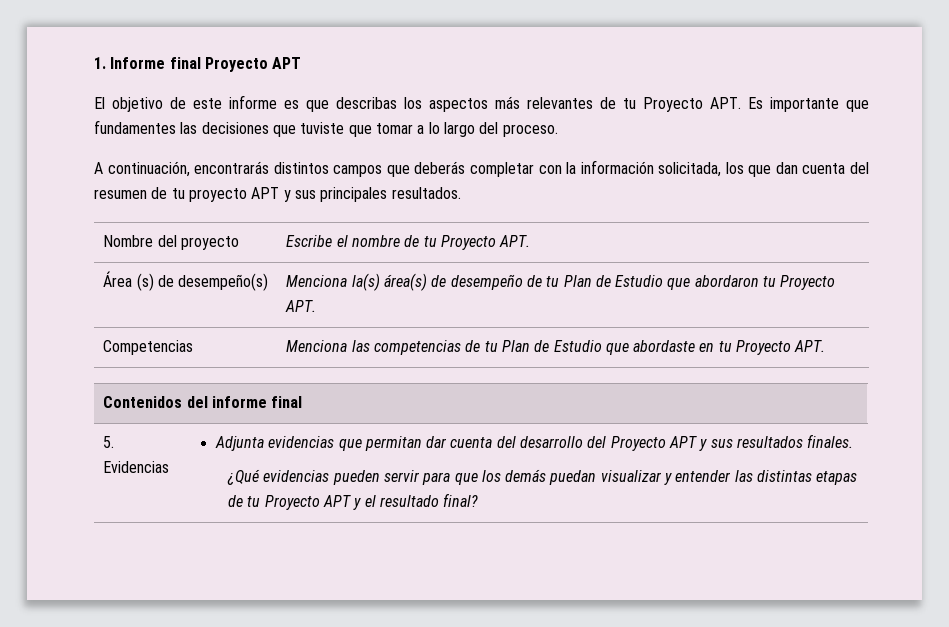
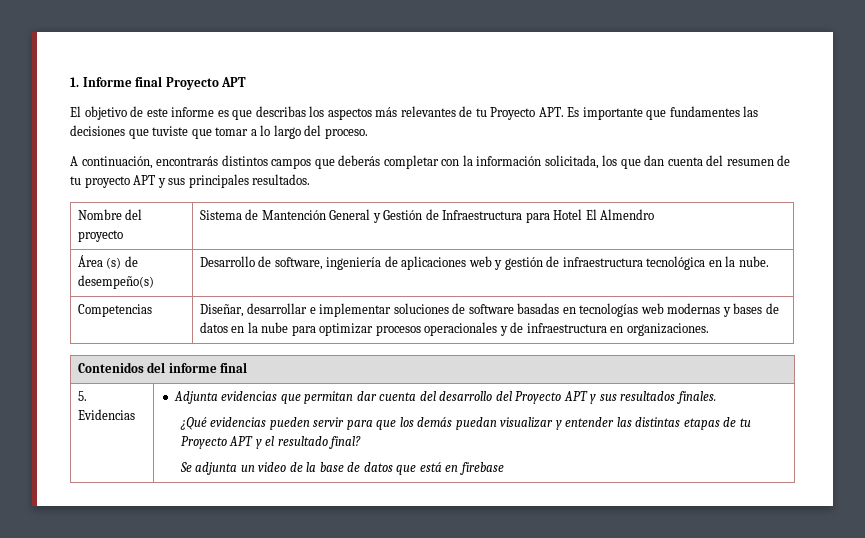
[286,235,531,250] [103,271,269,291] [286,273,836,291] [285,300,317,312] [103,340,194,355] [286,340,826,355] Escribe el nombre de tu Proyecto APT. // Área (s) de desempeño(s) | Menciona la(s) área(s) de desempeño de tu Plan de Estudio que abordaron tu Proyecto APT. // Competencias | Menciona las competencias de tu Plan de Estudio que abordaste en tu Proyecto APT. -> [199,209,655,223] [77,255,138,269] [77,275,154,289] [199,256,769,270] [77,304,152,317] [199,303,779,317] [199,322,709,336] Sistema de Mantención General y Gestión de Infraestructura para Hotel El Almendro // Área (s) de desempeño(s) | Desarrollo de software, ingeniería de aplicaciones web y gestión de infraestructura tecnológica en la nube. // Competencias | Diseñar, desarrollar e implementar soluciones de software basadas en tecnologías web modernas y bases de datos en la nube para optimizar procesos operacionales y de infraestructura en organizaciones.
(479, 500) none -> [179,462,504,475] // Se adjunta un video de la base de datos que está en firebase

